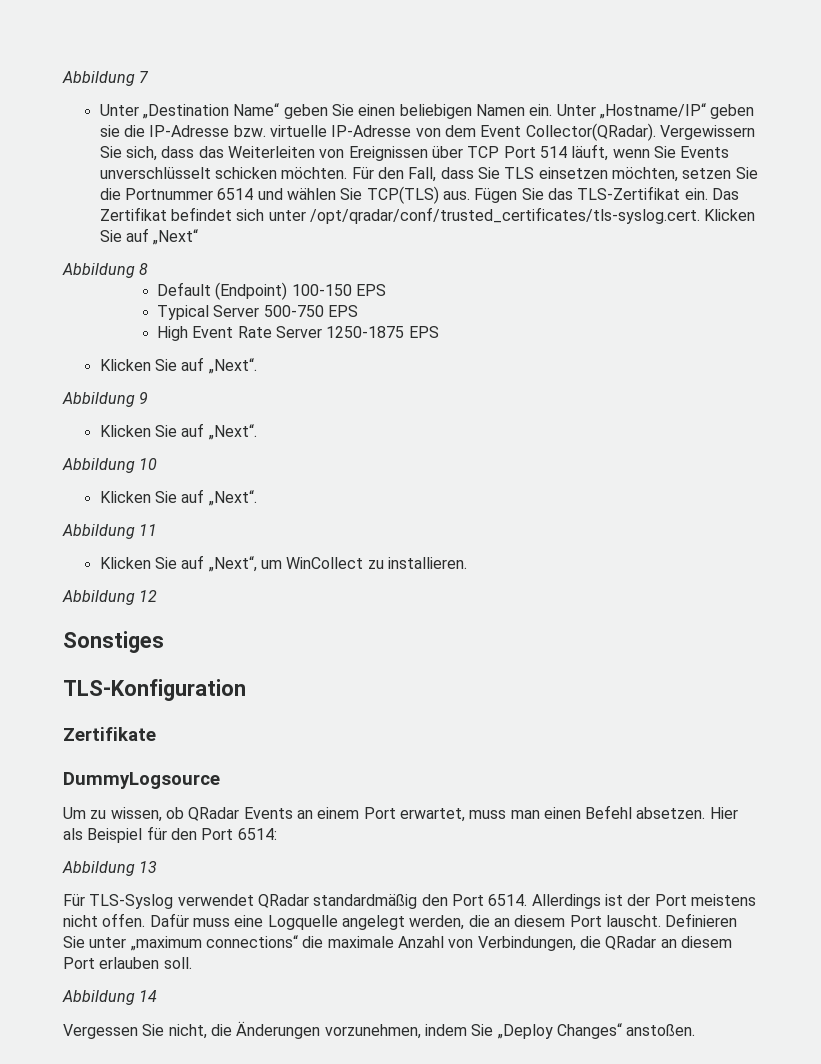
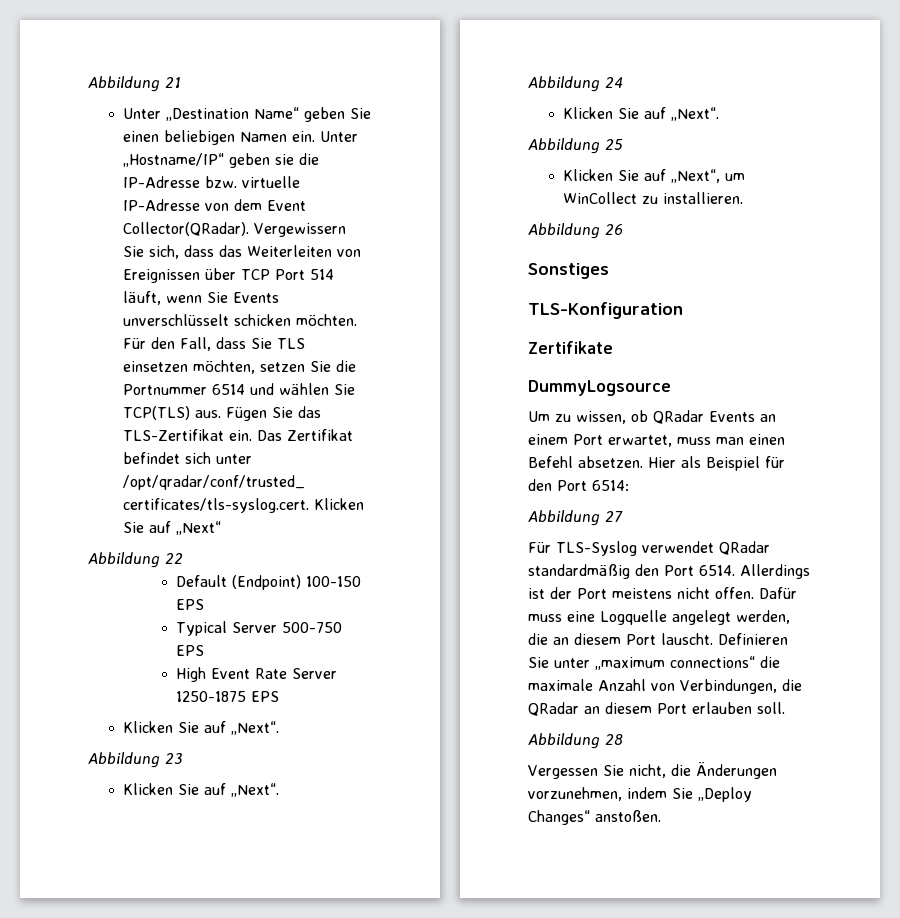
[62,71,150,86] Abbildung 7 -> [88,76,181,92] Abbildung 21
[139,263,149,275] 8 -> [165,553,183,564] 22
[139,392,149,404] [99,423,257,440] [62,458,158,473] [99,489,257,506] [62,524,158,539] 9 // Klicken Sie auf „Next“. // Abbildung 10 // Klicken Sie auf „Next“. // Abbildung 11 -> [165,753,183,764] [123,783,280,797] [528,76,623,92] [563,107,720,121] [528,138,623,154] 23 // Klicken Sie auf „Next“. // Abbildung 24 // Klicken Sie auf „Next“. // Abbildung 25
[139,590,158,602] 12 -> [605,224,623,235] 26
[139,861,158,873] 13 -> [605,511,623,522] 27
[139,990,158,1002] 14 -> [605,734,623,745] 28

